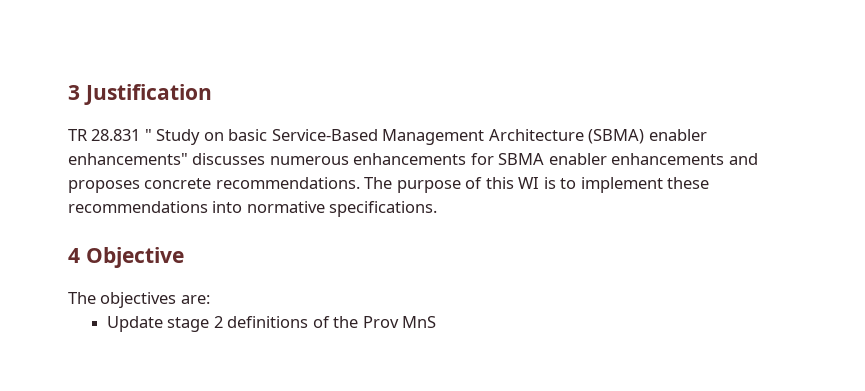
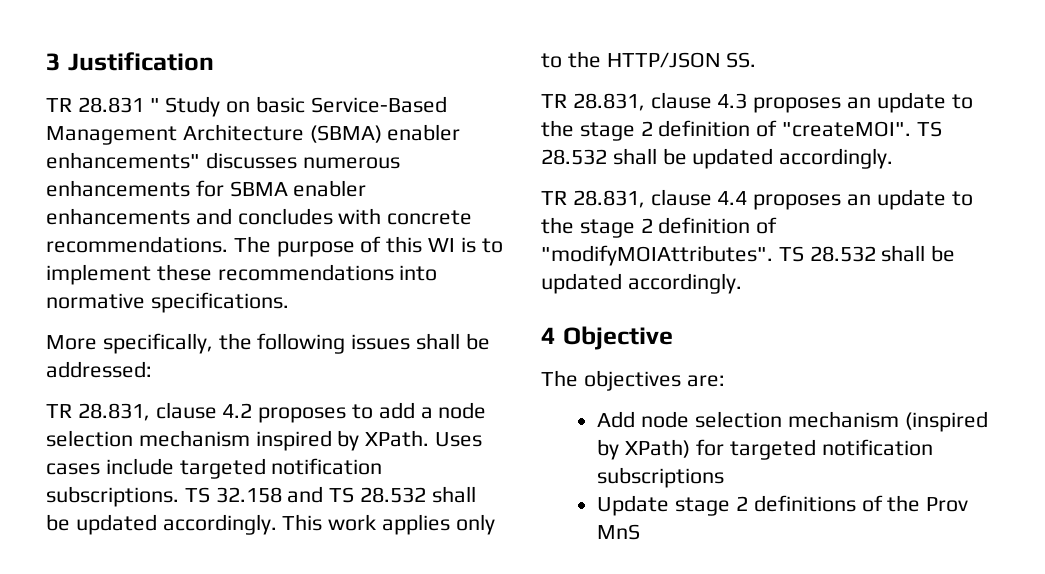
[68,180,140,193] proposes -> [237,208,382,225] concludes with
(438, 209) none -> [46,333,490,354] [46,361,152,378] [46,402,487,423] [46,430,483,451] [46,458,383,479] [46,486,476,507] [46,514,495,535] [541,51,757,68] [541,92,973,113] [541,120,942,141] [541,148,894,169] [541,189,973,210] [541,217,778,238] [541,245,956,266] [541,273,742,294] // More specifically, the following issues shall be addressed: // TR 28.831, clause 4.2 proposes to add a node selection mechanism inspired by XPath. Uses cases include targeted notification subscriptions. TS 32.158 and TS 28.532 shall be updated accordingly. This work applies only to the HTTP/JSON SS. // TR 28.831, clause 4.3 proposes an update to the stage 2 definition of "createMOI". TS 28.532 shall be updated accordingly. // TR 28.831, clause 4.4 proposes an update to the stage 2 definition of "modifyMOIAttributes". TS 28.532 shall be updated accordingly.
(210, 299) none -> [597,411,988,432] [597,439,933,460] [597,467,725,488] // Add node selection mechanism (inspired by XPath) for targeted notification subscriptions

